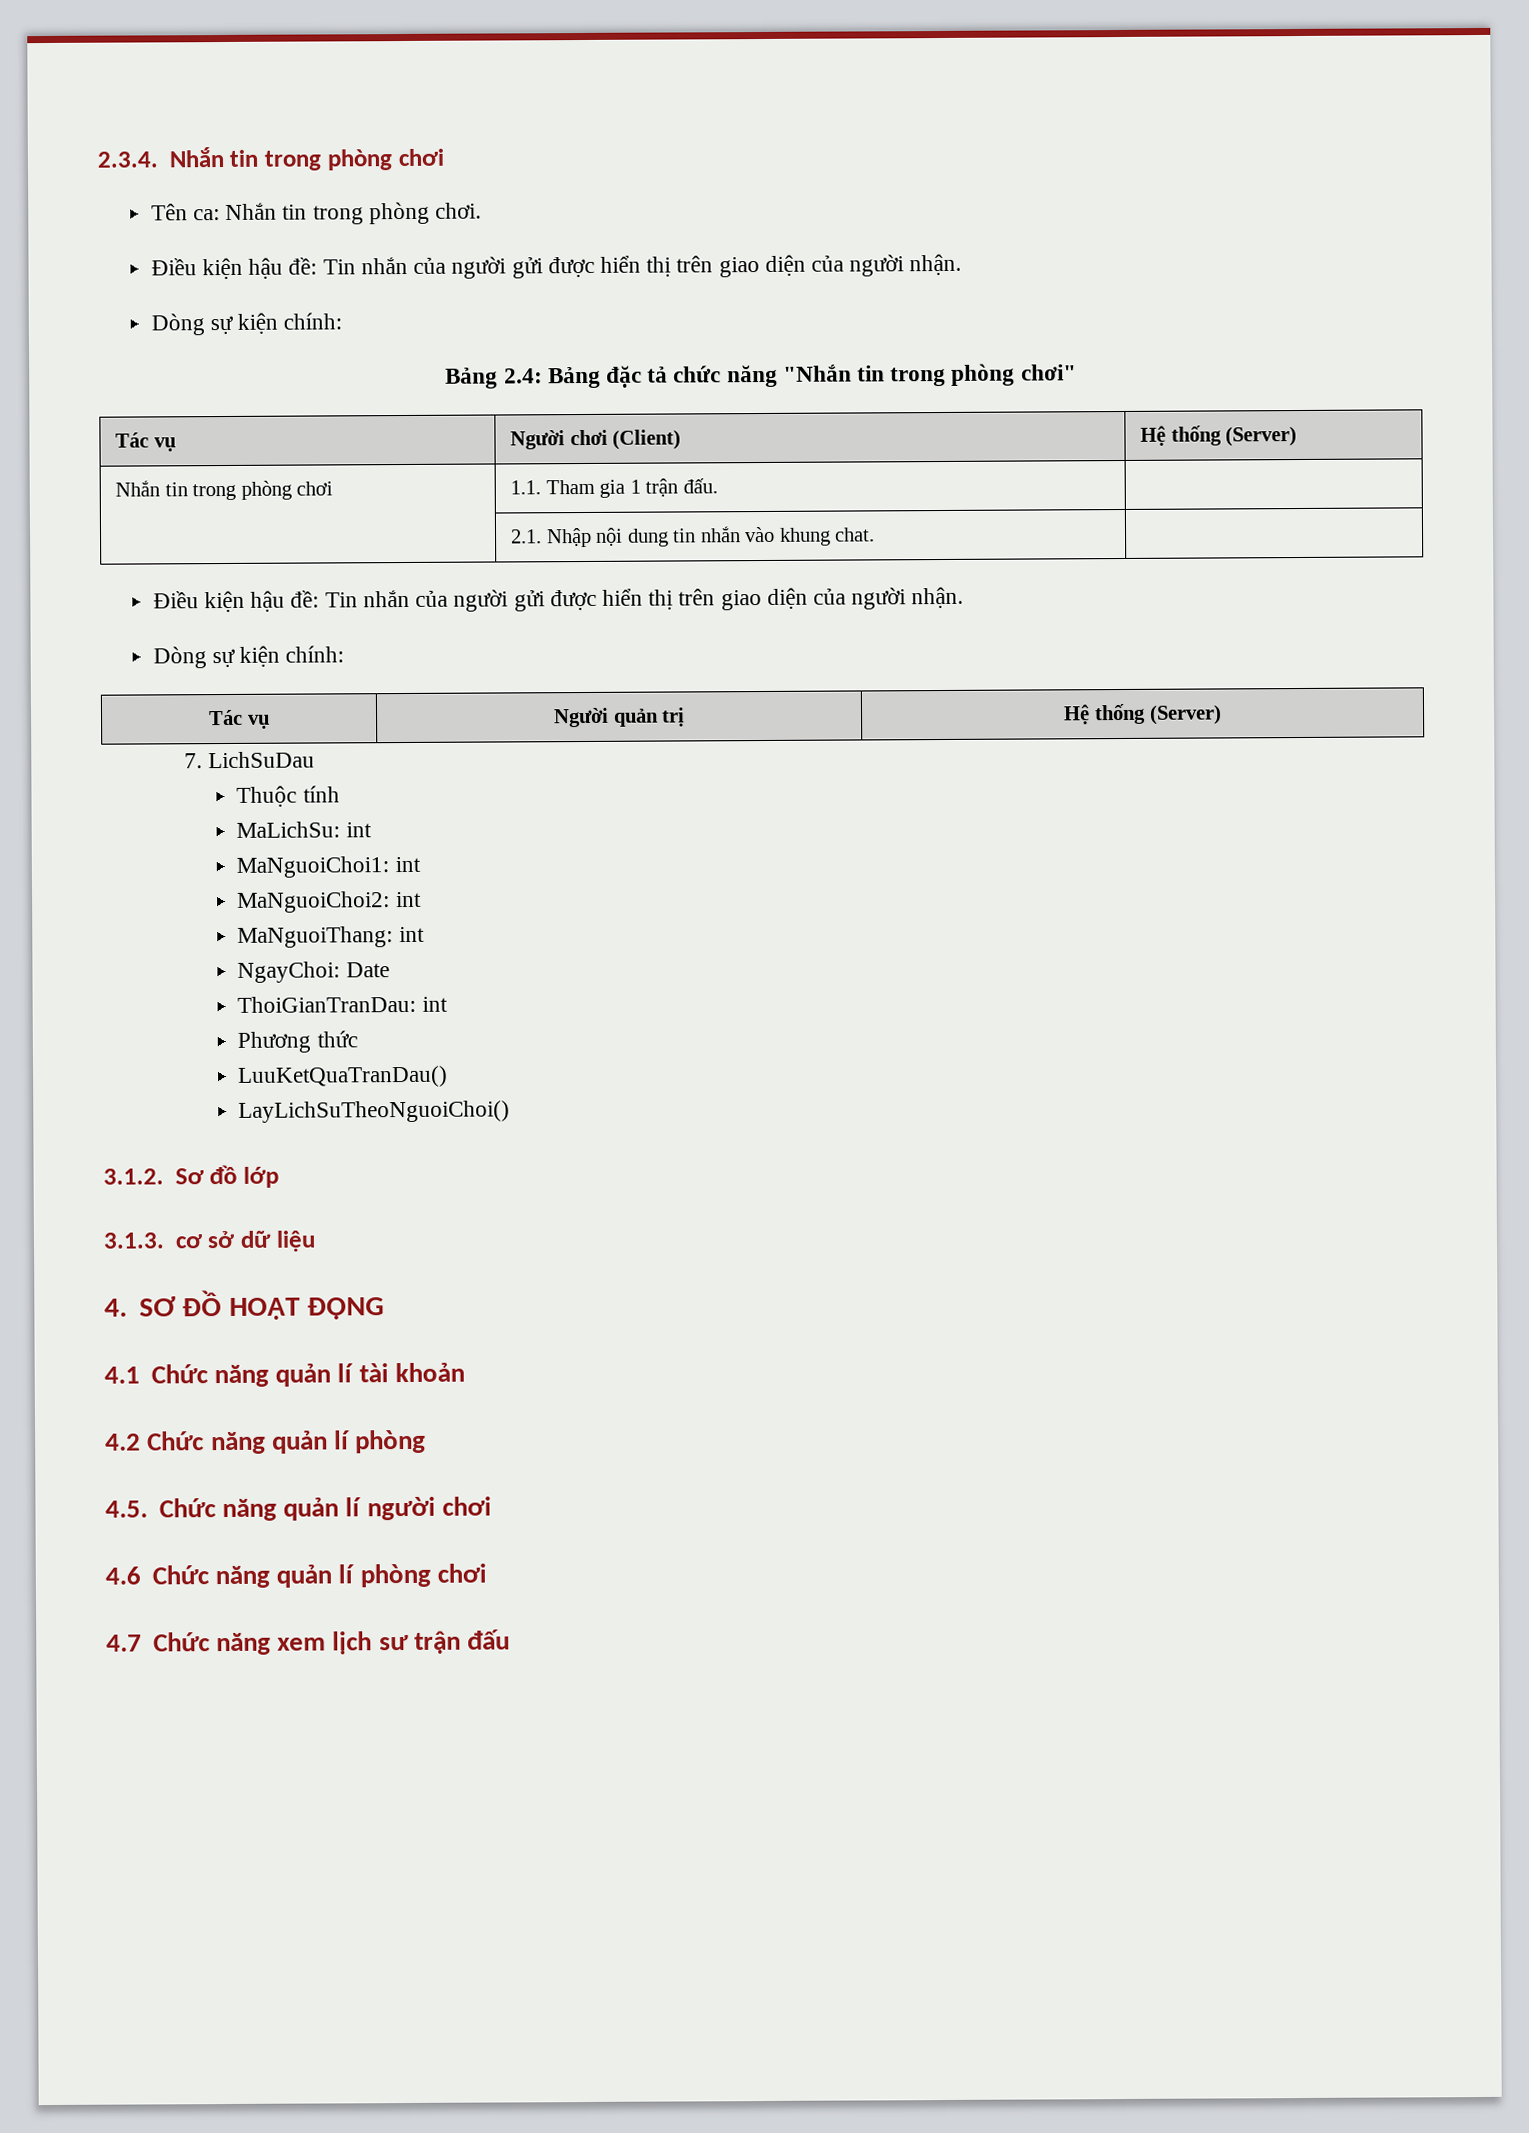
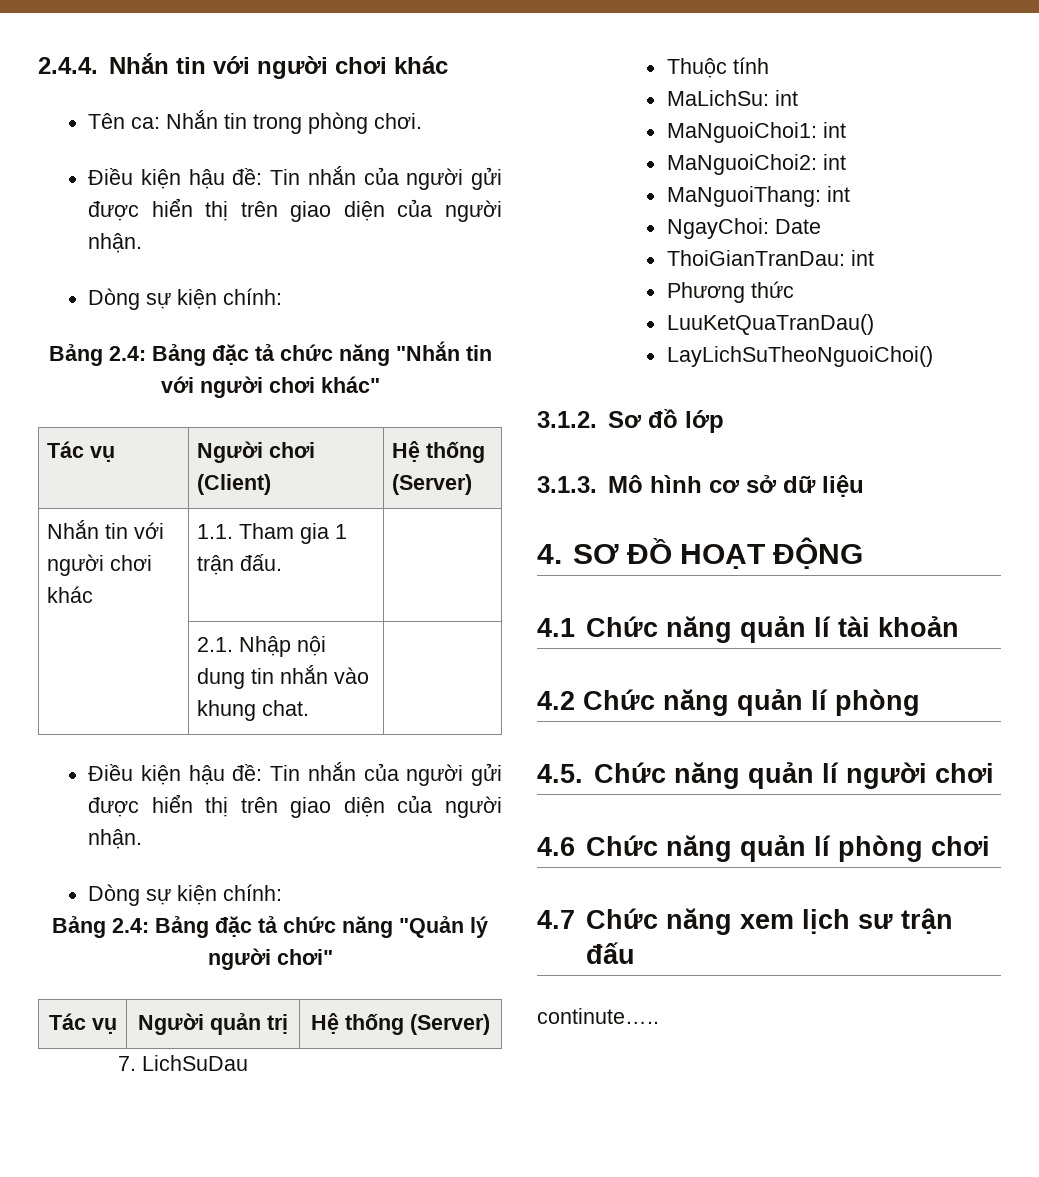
[97,147,444,171] 2.3.4. Nhắn tin trong phòng chơi -> [38,53,448,79] 2.4.4. Nhắn tin với người chơi khác
[890,363,1077,387] trong phòng chơi" -> [160,376,380,398] với người chơi khác"
[192,480,334,501] trong phòng chơi -> [134,522,165,539] [47,554,153,576] [47,586,94,603] với người chơi khác
(345, 654) none -> [52,916,488,938] [207,948,333,970] // Bảng 2.4: Bảng đặc tả chức năng "Quản lý người chơi"
(165, 1240) none -> [607,475,702,493] Mô hình
(511, 1639) none -> [537,1008,659,1024] // continute…..

